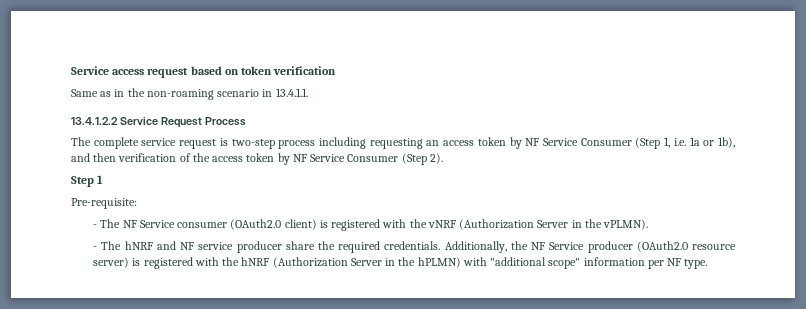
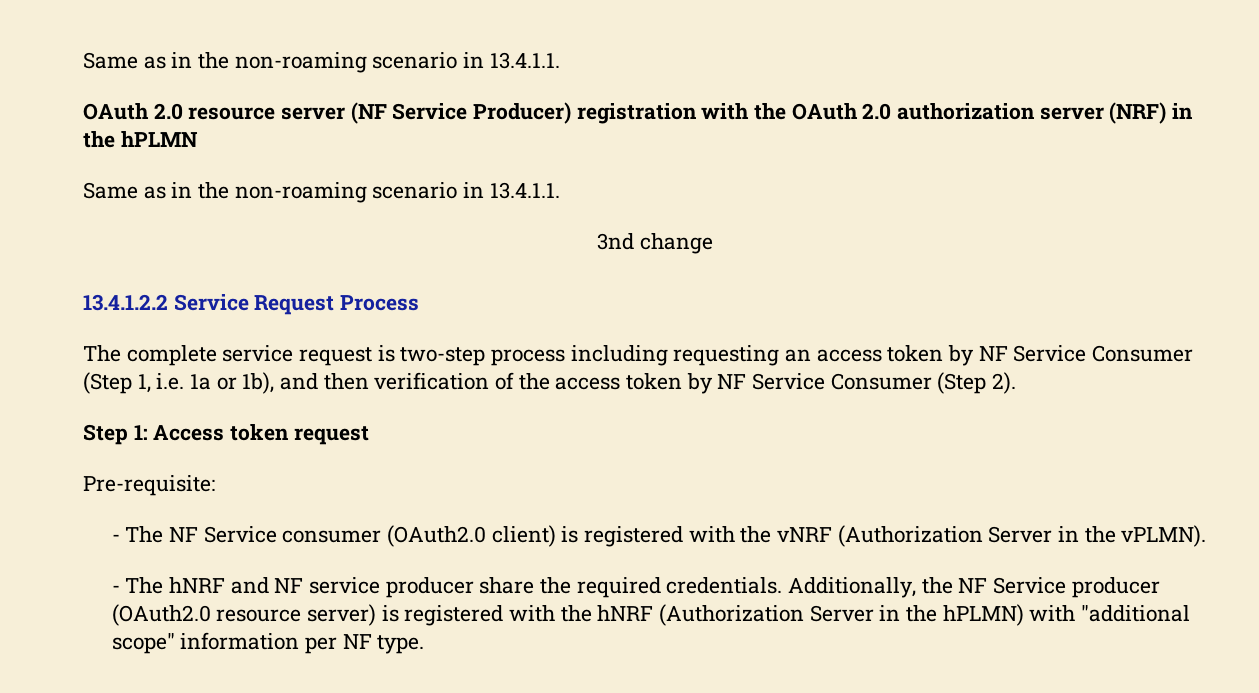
[71,66,337,78] [71,88,308,100] Service access request based on token verification // Same as in the non-roaming scenario in 13.4.1.1. -> [83,52,560,73] [83,102,1194,124] [83,131,198,148] [83,182,560,203] [597,233,713,254] Same as in the non-roaming scenario in 13.4.1.1. // OAuth 2.0 resource server (NF Service Producer) registration with the OAuth 2.0 authorization server (NRF) in the hPLMN // Same as in the non-roaming scenario in 13.4.1.1. // 3nd change
[97,175,104,184] 1 -> [133,424,369,445] 1: Access token request

